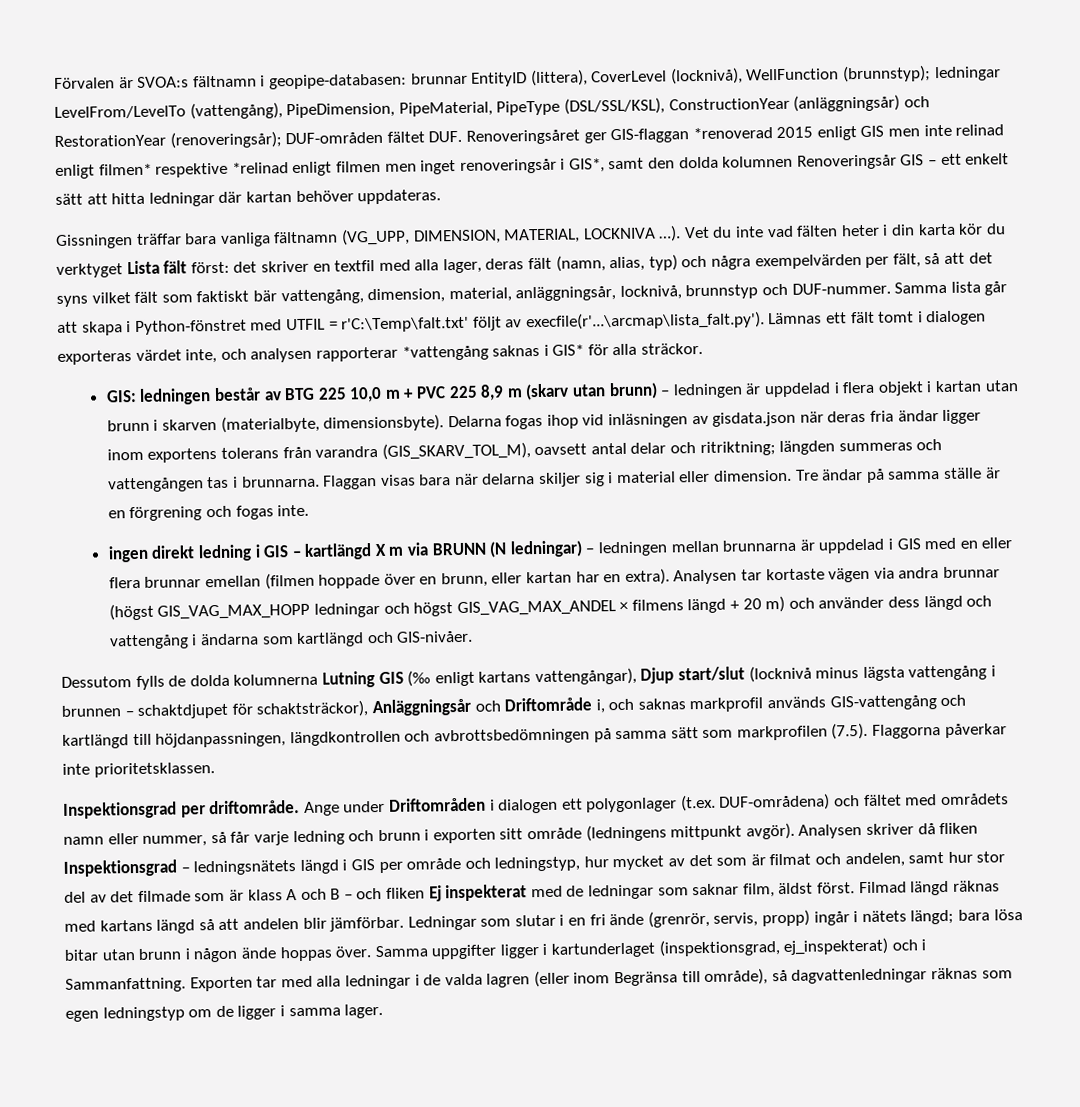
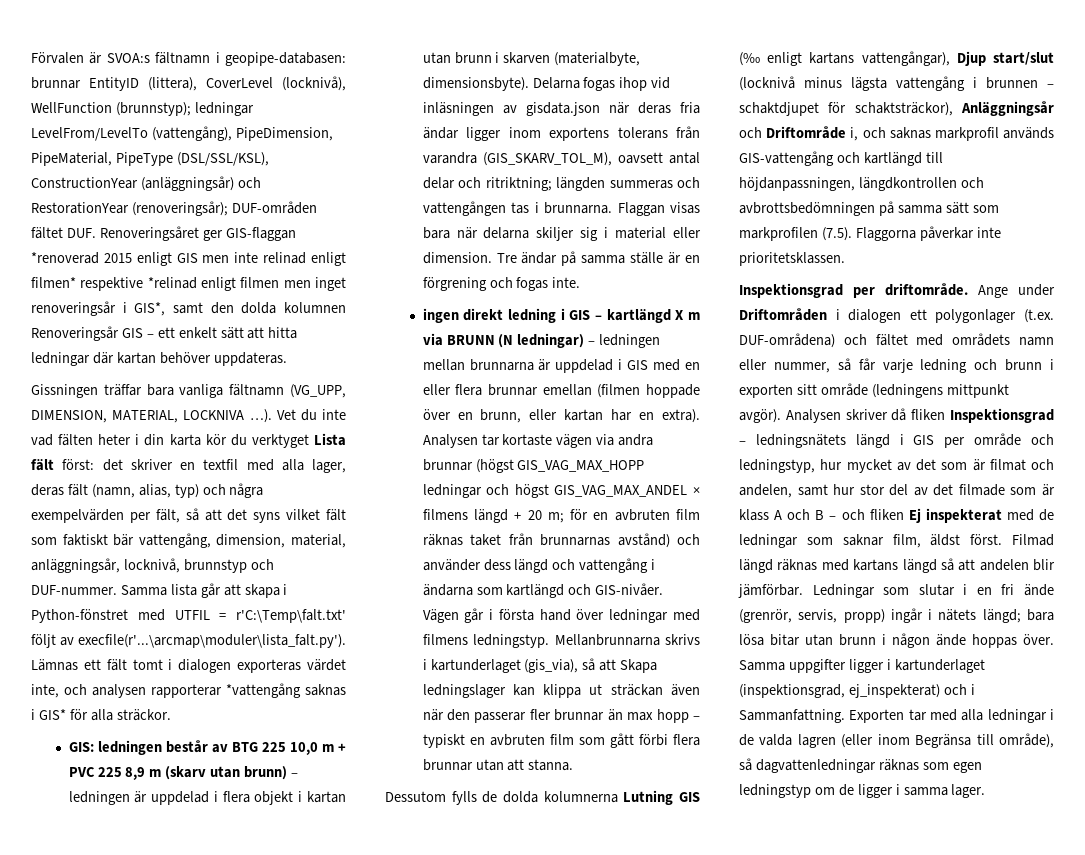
[525,311,765,331] execfile(r'...\arcmap\lista_falt.py'). -> [77,634,346,648] execfile(r'...\arcmap\moduler\lista_falt.py').
[765,595,786,613] m) -> [547,509,700,523] [422,533,670,548] m; för en avbruten film räknas taket från brunnarnas avstånd)
(474, 636) none -> [422,608,700,623] [422,634,700,648] [422,658,658,673] [422,684,700,698] [422,709,700,723] [422,733,700,748] [422,759,574,771] Vägen går i första hand över ledningar med filmens ledningstyp. Mellanbrunnarna skrivs i kartunderlaget (gis_via), så att Skapa ledningslager kan klippa ut sträckan även när den passerar fler brunnar än max hopp – typiskt en avbruten film som gått förbi flera brunnar utan att stanna.

